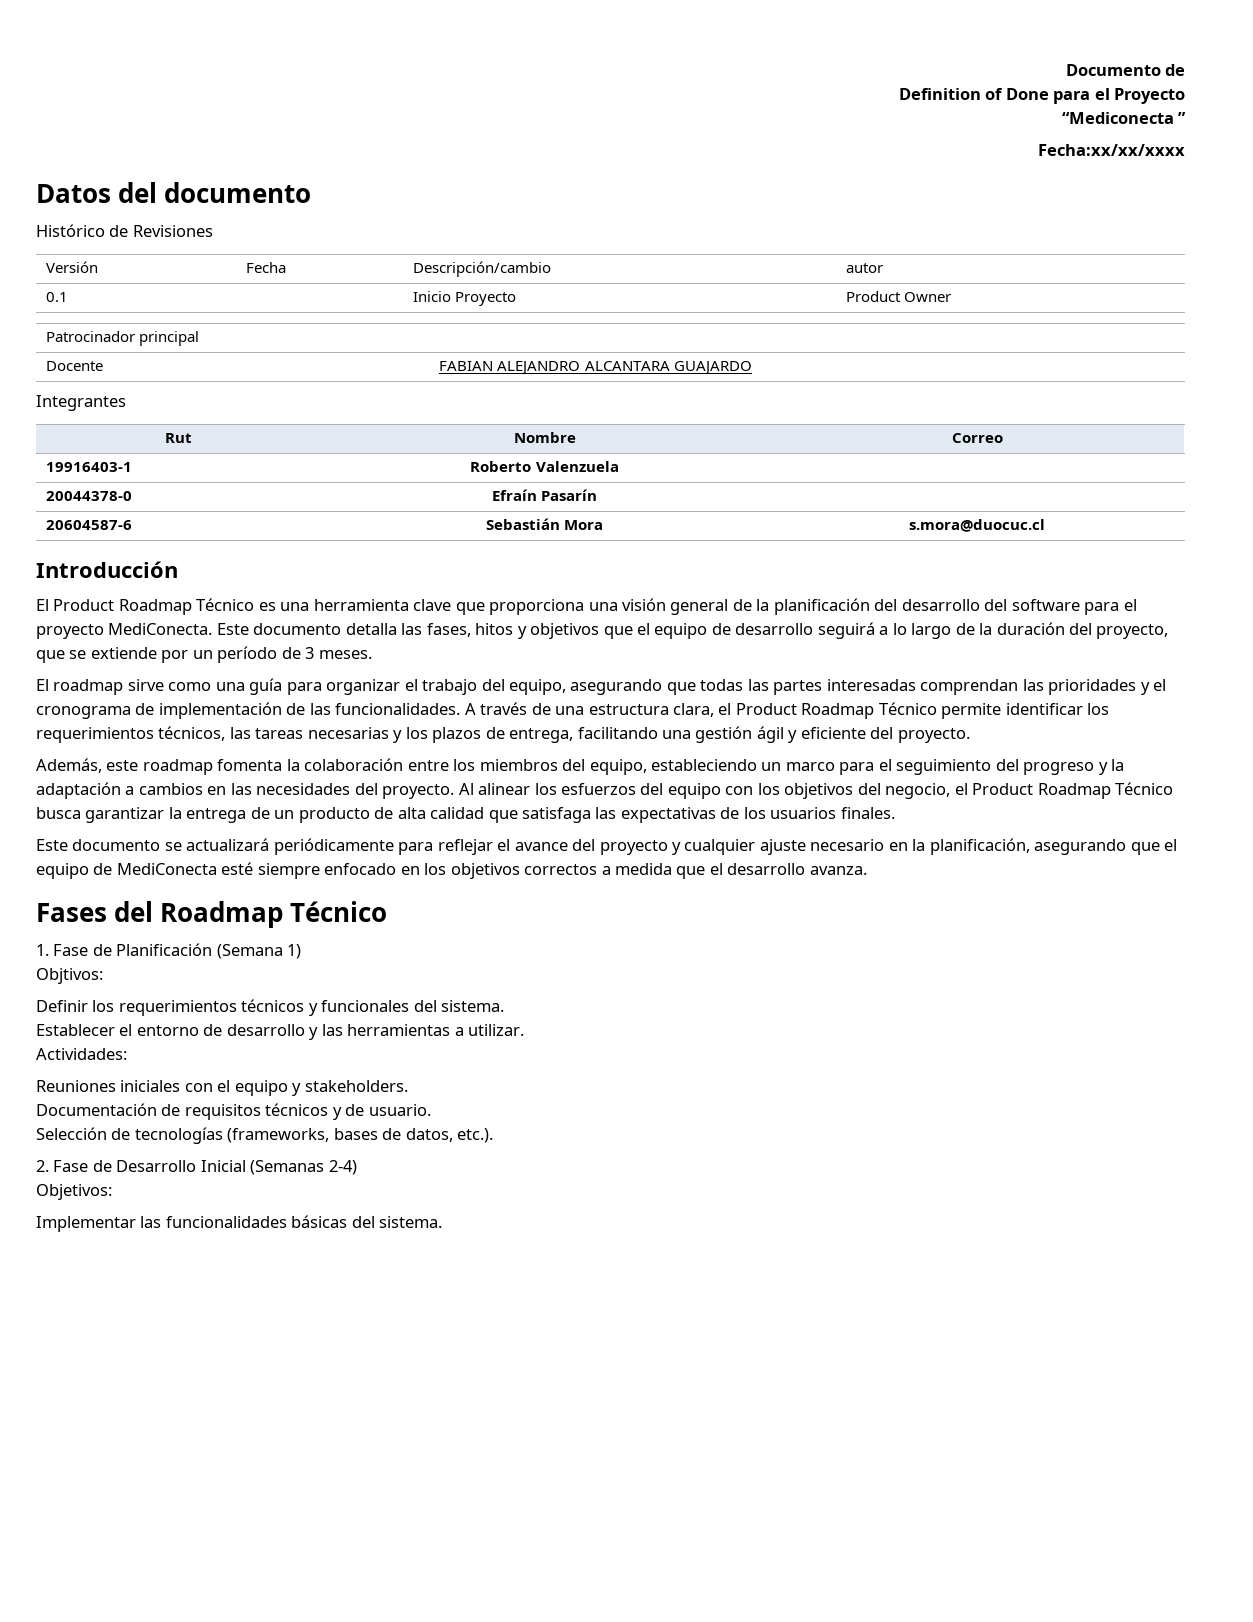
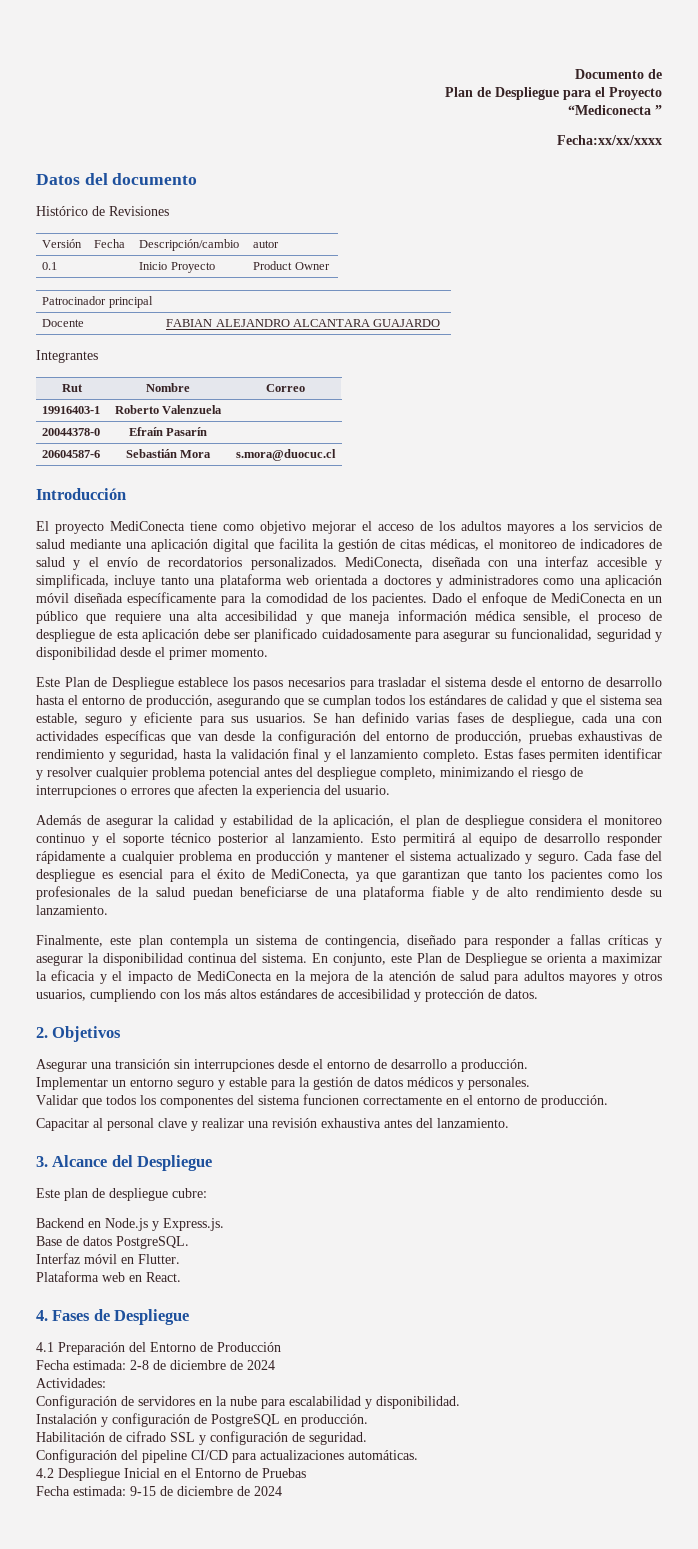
[898,88,1049,100] Definition of Done -> [445,87,559,100] Plan de Despliegue
[53,598,1137,615] [36,622,1169,639] [36,646,372,663] [36,678,1167,695] [36,702,1110,719] [36,726,970,743] [36,758,1125,775] [36,782,1174,799] [36,807,895,823] [36,838,1178,855] [36,862,867,879] [36,901,388,928] [36,943,302,959] [36,968,103,984] [36,999,505,1016] [36,1024,525,1040] [36,1048,127,1060] [36,1080,408,1096] [36,1103,431,1120] [36,1127,494,1144] [36,1160,357,1175] [36,1184,112,1200] [36,1215,443,1232] Product Roadmap Técnico es una herramienta clave que proporciona una visión general de la planificación del desarrollo del software para el proyecto MediConecta. Este documento detalla las fases, hitos y objetivos que el equipo de desarrollo seguirá a lo largo de la duración del proyecto, que se extiende por un período de 3 meses. // El roadmap sirve como una guía para organizar el trabajo del equipo, asegurando que todas las partes interesadas comprendan las prioridades y el cronograma de implementación de las funcionalidades. A través de una estructura clara, el Product Roadmap Técnico permite identificar los requerimientos técnicos, las tareas necesarias y los plazos de entrega, facilitando una gestión ágil y eficiente del proyecto. // Además, este roadmap fomenta la colaboración entre los miembros del equipo, estableciendo un marco para el seguimiento del progreso y la adaptación a cambios en las necesidades del proyecto. Al alinear los esfuerzos del equipo con los objetivos del negocio, el Product Roadmap Técnico busca garantizar la entrega de un producto de alta calidad que satisfaga las expectativas de los usuarios finales. // Este documento se actualizará periódicamente para reflejar el avance del proyecto y cualquier ajuste necesario en la planificación, asegurando que el equipo de MediConecta esté siempre enfocado en los objetivos correctos a medida que el desarrollo avanza. // Fases del Roadmap Técnico // 1. Fase de Planificación (Semana 1) // Objtivos: // Definir los requerimientos técnicos y funcionales del sistema. // Establecer el entorno de desarrollo y las herramientas a utilizar. // Actividades: // Reuniones iniciales con el equipo y stakeholders. // Documentación de requisitos técnicos y de usuario. // Selección de tecnologías (frameworks, bases de datos, etc.). // 2. Fase de Desarrollo Inicial (Semanas 2-4) // Objetivos: // Implementar las funcionalidades básicas del sistema. -> [55,521,662,534] [36,538,662,552] [36,556,662,570] [36,574,662,588] [36,592,662,606] [36,610,663,624] [36,628,662,642] [36,647,268,660] [36,677,662,690] [36,695,663,708] [36,712,662,726] [36,730,663,744] [36,748,662,762] [36,767,583,780] [36,784,390,798] [36,815,662,828] [36,833,662,846] [36,850,662,864] [36,869,662,882] [36,886,662,900] [36,905,108,915] [36,934,663,948] [36,953,663,966] [36,970,663,984] [36,989,538,1002] [36,1026,122,1042] [36,1059,528,1072] [36,1077,530,1090] [36,1094,608,1108] [36,1118,509,1131] [36,1155,213,1171] [36,1188,207,1201] [36,1218,224,1231] [36,1236,189,1249] [36,1253,180,1264] [36,1271,181,1282] [36,1309,190,1325] [36,1342,281,1355] [36,1360,275,1370] [36,1378,106,1388] [36,1395,460,1409] [36,1413,368,1427] [36,1431,367,1445] [36,1449,418,1463] [36,1468,306,1481] [36,1486,282,1496] proyecto MediConecta tiene como objetivo mejorar el acceso de los adultos mayores a los servicios de salud mediante una aplicación digital que facilita la gestión de citas médicas, el monitoreo de indicadores de salud y el envío de recordatorios personalizados. MediConecta, diseñada con una interfaz accesible y simplificada, incluye tanto una plataforma web orientada a doctores y administradores como una aplicación móvil diseñada específicamente para la comodidad de los pacientes. Dado el enfoque de MediConecta en un público que requiere una alta accesibilidad y que maneja información médica sensible, el proceso de despliegue de esta aplicación debe ser planificado cuidadosamente para asegurar su funcionalidad, seguridad y disponibilidad desde el primer momento. // Este Plan de Despliegue establece los pasos necesarios para trasladar el sistema desde el entorno de desarrollo hasta el entorno de producción, asegurando que se cumplan todos los estándares de calidad y que el sistema sea estable, seguro y eficiente para sus usuarios. Se han definido varias fases de despliegue, cada una con actividades específicas que van desde la configuración del entorno de producción, pruebas exhaustivas de rendimiento y seguridad, hasta la validación final y el lanzamiento completo. Estas fases permiten identificar y resolver cualquier problema potencial antes del despliegue completo, minimizando el riesgo de interrupciones o errores que afecten la experiencia del usuario. // Además de asegurar la calidad y estabilidad de la aplicación, el plan de despliegue considera el monitoreo continuo y el soporte técnico posterior al lanzamiento. Esto permitirá al equipo de desarrollo responder rápidamente a cualquier problema en producción y mantener el sistema actualizado y seguro. Cada fase del despliegue es esencial para el éxito de MediConecta, ya que garantizan que tanto los pacientes como los profesionales de la salud puedan beneficiarse de una plataforma fiable y de alto rendimiento desde su lanzamiento. // Finalmente, este plan contempla un sistema de contingencia, diseñado para responder a fallas críticas y asegurar la disponibilidad continua del sistema. En conjunto, este Plan de Despliegue se orienta a maximizar la eficacia y el impacto de MediConecta en la mejora de la atención de salud para adultos mayores y otros usuarios, cumpliendo con los más altos estándares de accesibilidad y protección de datos. // 2. Objetivos // Asegurar una transición sin interrupciones desde el entorno de desarrollo a producción. // Implementar un entorno seguro y estable para la gestión de datos médicos y personales. // Validar que todos los componentes del sistema funcionen correctamente en el entorno de producción. // Capacitar al personal clave y realizar una revisión exhaustiva antes del lanzamiento. // 3. Alcance del Despliegue // Este plan de despliegue cubre: // Backend en Node.js y Express.js. // Base de datos PostgreSQL. // Interfaz móvil en Flutter. // Plataforma web en React. // 4. Fases de Despliegue // 4.1 Preparación del Entorno de Producción // Fecha estimada: 2-8 de diciembre de 2024 // Actividades: // Configuración de servidores en la nube para escalabilidad y disponibilidad. // Instalación y configuración de PostgreSQL en producción. // Habilitación de cifrado SSL y configuración de seguridad. // Configuración del pipeline CI/CD para actualizaciones automáticas. // 4.2 Despliegue Inicial en el Entorno de Pruebas // Fecha estimada: 9-15 de diciembre de 2024

